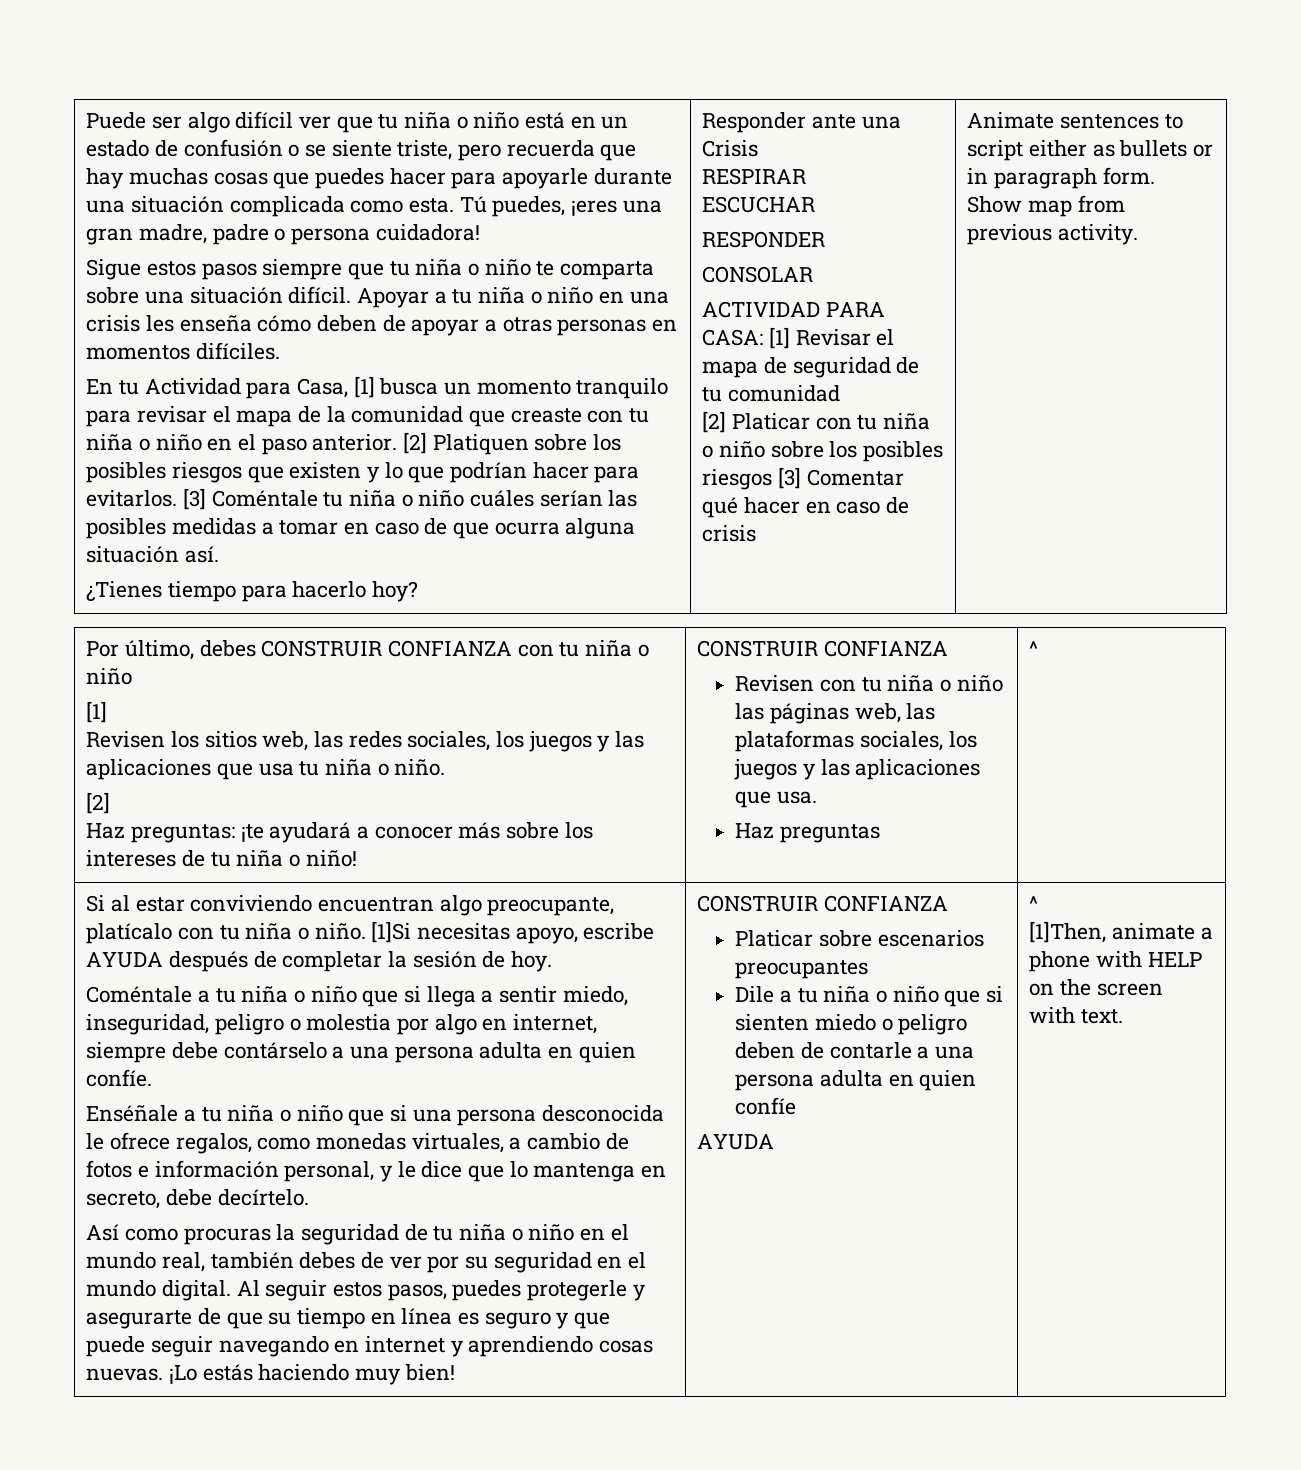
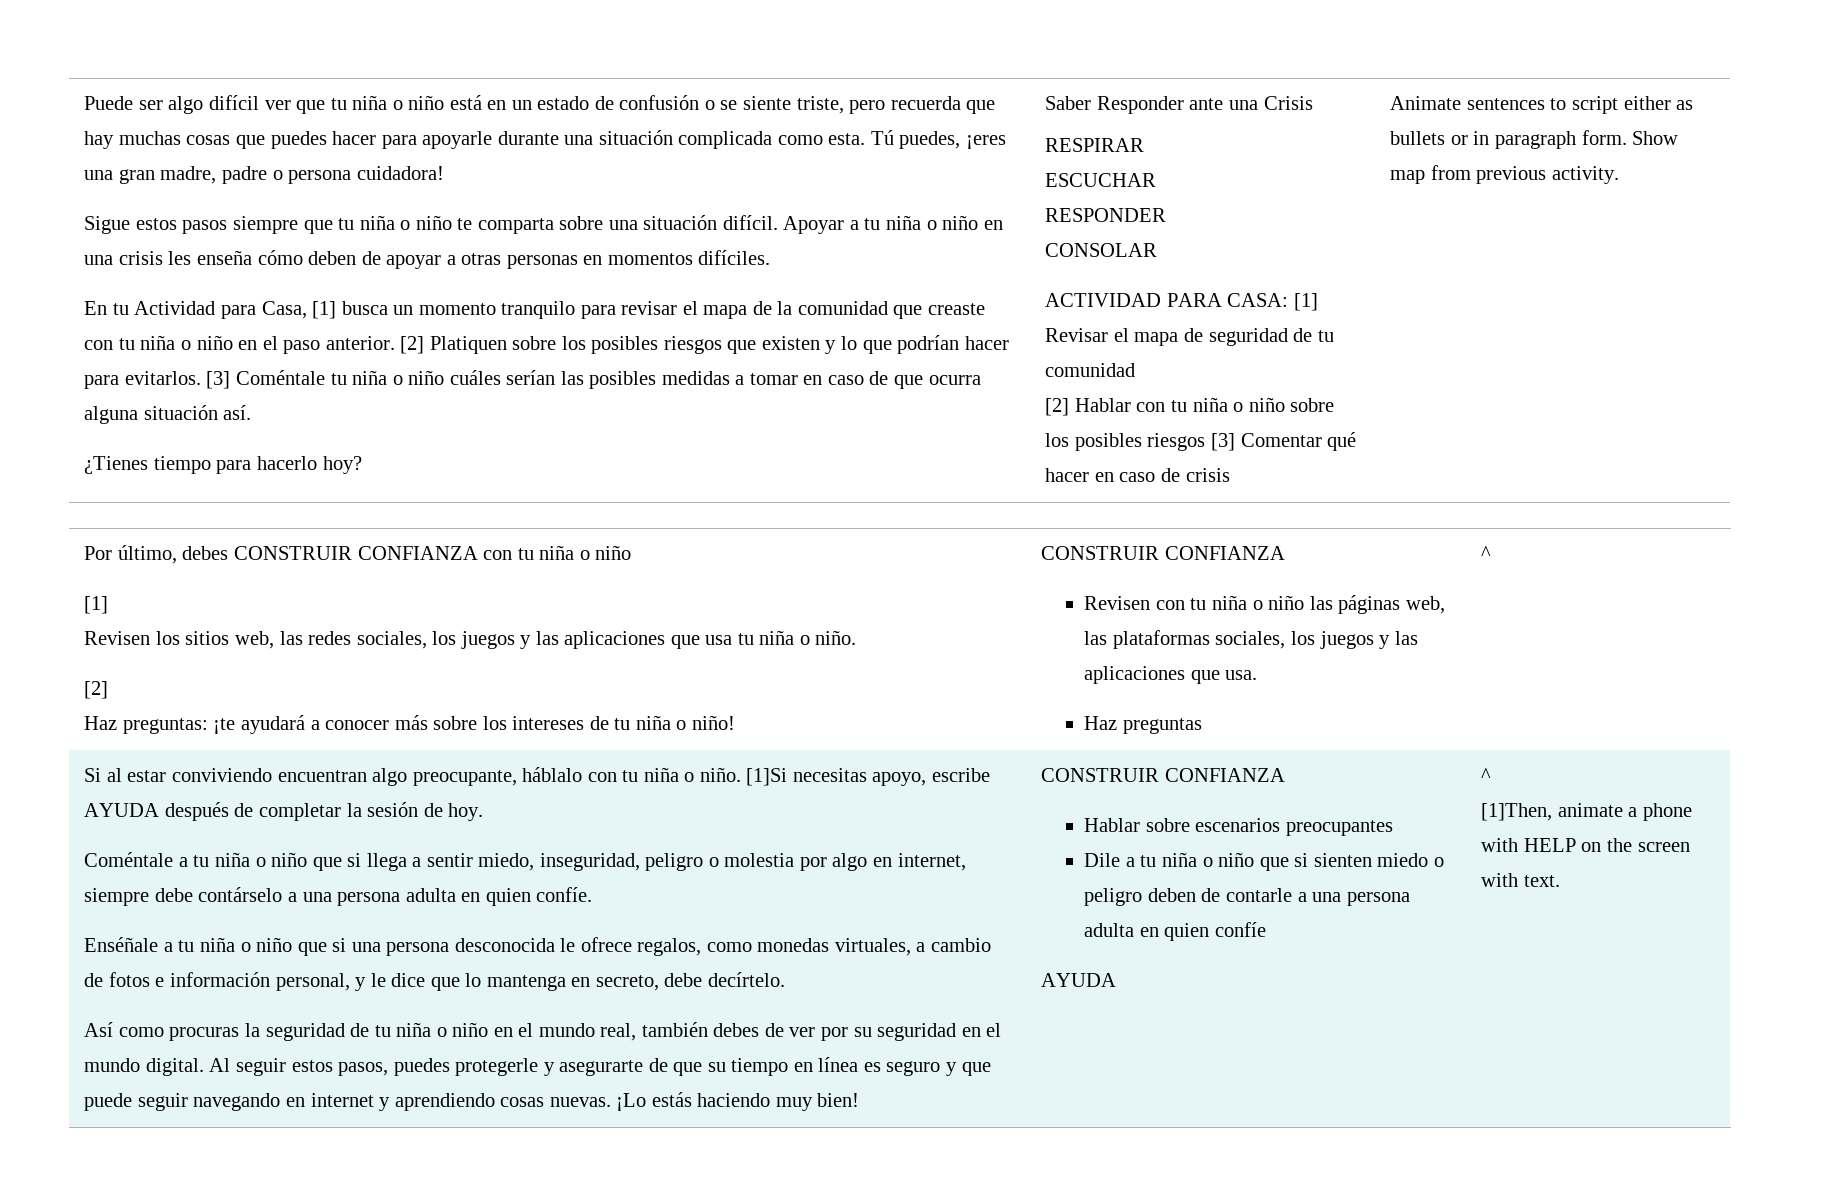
(418, 591) none -> [1045,96,1092,110] Saber
[731,413,810,430] Platicar -> [1074,398,1131,412] Hablar
[86,923,173,944] platícalo -> [522,767,583,782] háblalo
[735,930,814,947] Platicar -> [1084,818,1141,832] Hablar

